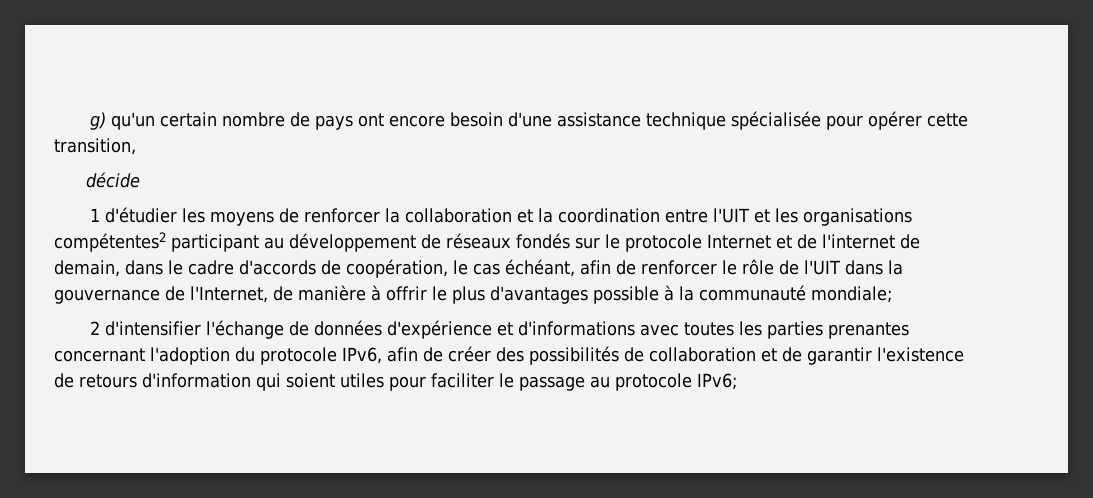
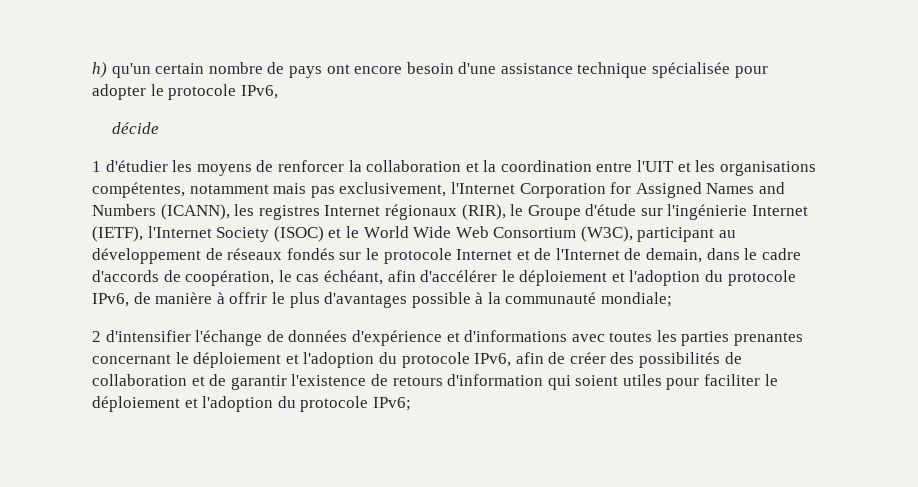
[90,112,107,130] g) -> [92,62,107,78] h)
[868,111,969,130] [54,138,136,155] opérer cette transition, -> [92,84,278,100] adopter le protocole IPv6,
[54,232,166,252] compétentes2 -> [92,182,785,198] [92,204,809,220] [92,226,633,242] compétentes, notamment mais pas exclusivement, l'Internet Corporation for Assigned Names and Numbers (ICANN), les registres Internet régionaux (RIR), le Groupe d'étude sur l'ingénierie Internet (IETF), l'Internet Society (ISOC) et le World Wide Web Consortium (W3C),
[822,234,895,249] l'internet -> [555,248,620,260] l'Internet
[616,259,903,275] [54,286,268,304] de renforcer le rôle de l'UIT dans la gouvernance de l'Internet, -> [420,270,796,286] [92,293,129,307] d'accélérer le déploiement et l'adoption du protocole IPv6,
(145, 355) none -> [175,352,299,368] le déploiement et
[519,376,610,391] passage au -> [92,396,296,412] déploiement et l'adoption du

